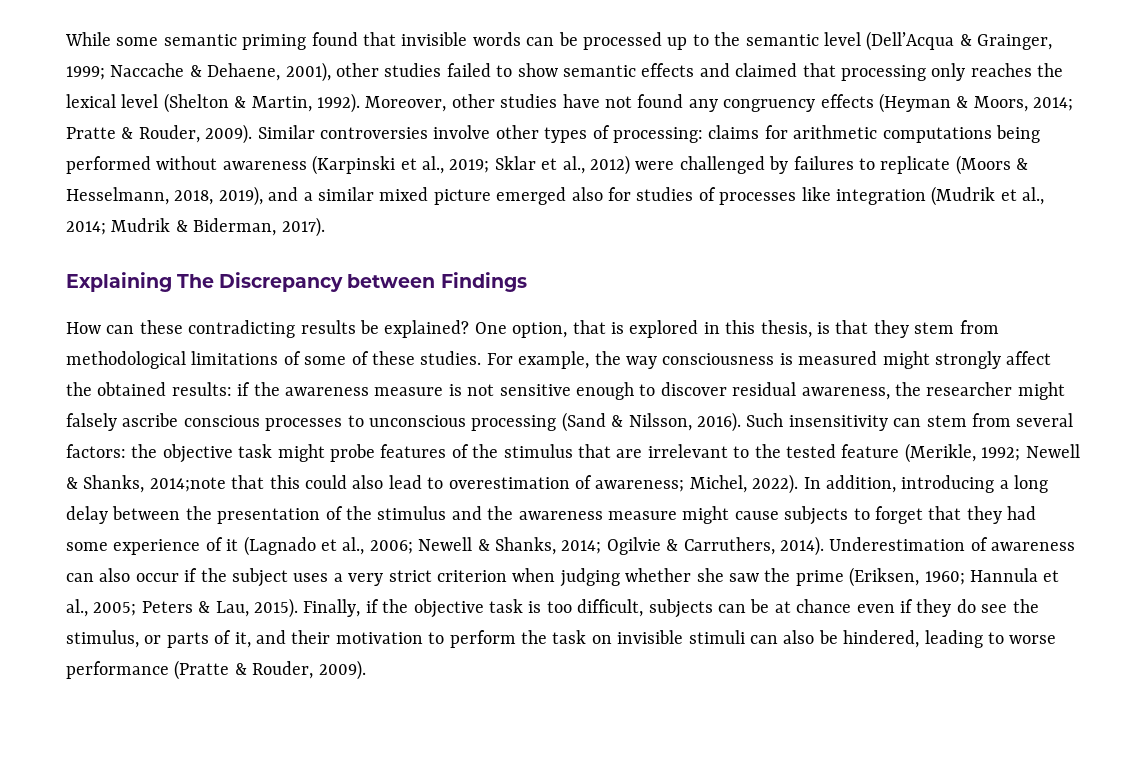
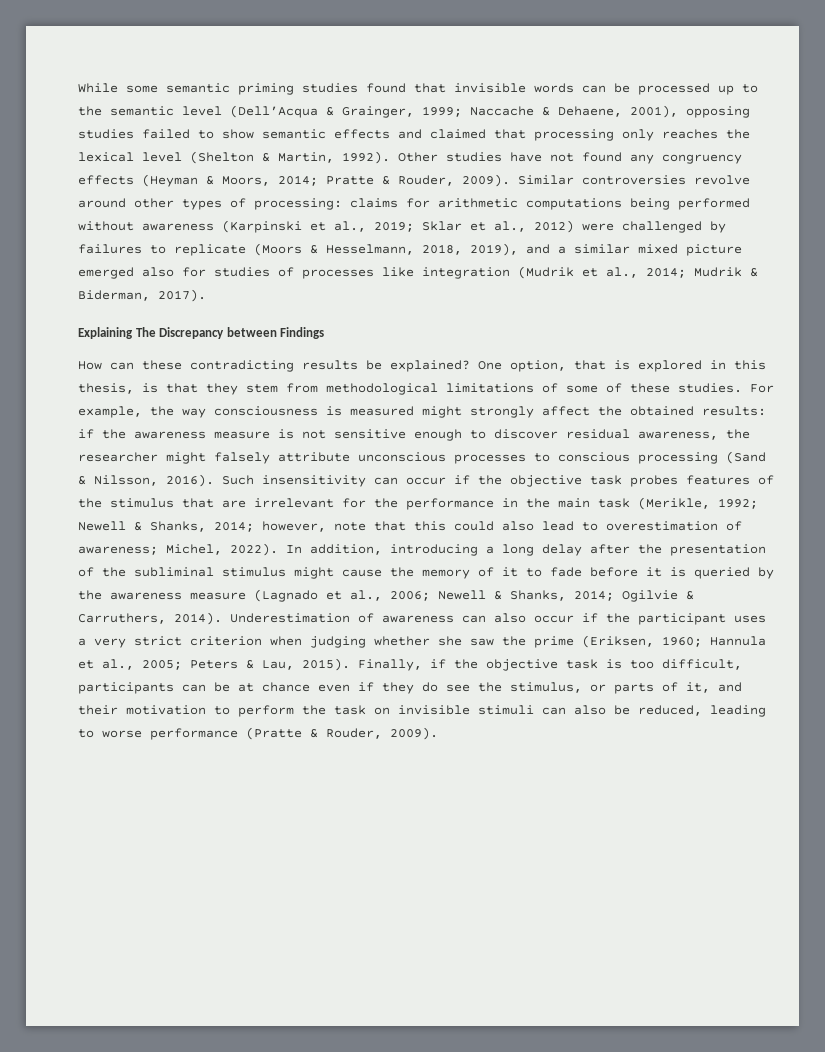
(307, 42) none -> [302,83,358,93] studies
[336,63,379,77] other -> [686,106,750,118] opposing
[365,94,495,112] Moreover, other -> [398,152,438,162] Other
[433,125,491,139] involve -> [694,175,750,185] [78,198,126,208] revolve around
[122,413,260,427] ascribe conscious -> [278,452,446,462] attribute unconscious
[369,415,466,427] unconscious -> [558,452,630,462] conscious
[926,413,1074,427] [66,444,375,463] stem from several factors: the objective task might probe -> [406,475,678,487] occur if the objective task probes
[733,444,900,458] to the tested feature -> [342,498,630,510] for the performance in the main task
[149,477,226,492] 2014;note -> [214,521,366,532] 2014; however, note
[112,506,181,520] between -> [590,544,630,554] after
[377,506,1037,525] [66,537,239,555] stimulus and the awareness measure might cause subjects to forget that they had some experience of it -> [134,567,774,579] [78,590,246,600] subliminal stimulus might cause the memory of it to fade before it is queried by the awareness measure
[232,568,288,587] subject -> [638,613,726,625] participant
[648,599,713,618] subjects -> [78,682,174,694] participants
[843,630,920,648] hindered, -> [638,705,702,716] reduced,

